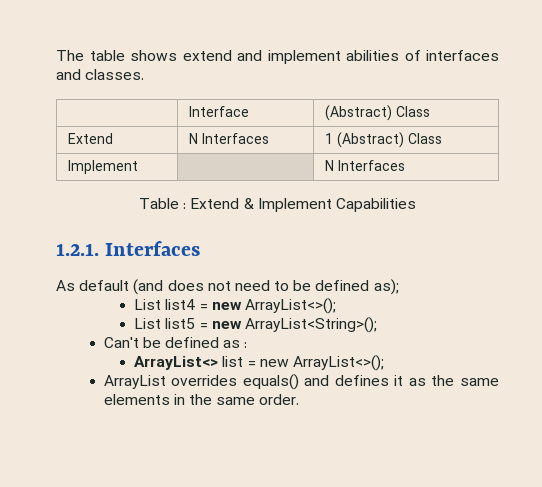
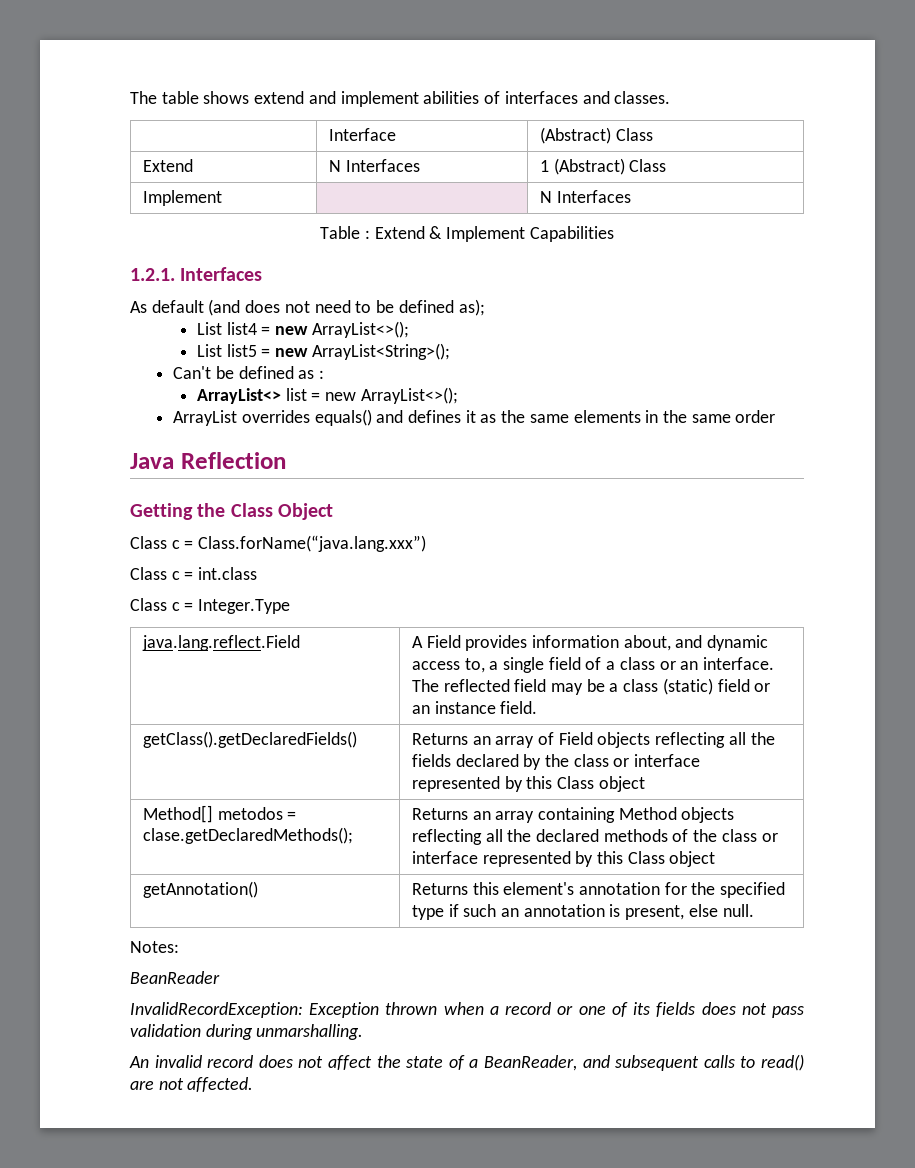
[259,394,300,405] order. -> [735,410,776,423] [130,452,286,469] [130,503,333,520] [130,535,427,552] [130,567,258,580] [130,598,291,614] [141,635,300,651] [411,635,769,651] [411,657,775,673] [411,678,771,695] [411,701,538,714] [142,731,357,748] [411,732,775,748] [411,754,701,770] [411,776,645,792] [142,805,297,823] [142,827,353,844] [411,807,735,823] [411,829,778,845] [411,851,716,867] [142,881,258,898] [411,882,786,898] [411,904,754,920] [130,941,179,953] [130,971,220,984] [130,1002,805,1018] [130,1024,364,1040] [129,1054,805,1071] [130,1077,254,1092] order // Java Reflection // Getting the Class Object // Class c = Class.forName(“java.lang.xxx”) // Class c = int.class // Class c = Integer.Type // java.lang.reflect.Field | A Field provides information about, and dynamic access to, a single field of a class or an interface. The reflected field may be a class (static) field or an instance field. // getClass().getDeclaredFields() | Returns an array of Field objects reflecting all the fields declared by the class or interface represented by this Class object // Method[] metodos = clase.getDeclaredMethods(); | Returns an array containing Method objects reflecting all the declared methods of the class or interface represented by this Class object // getAnnotation() | Returns this element's annotation for the specified type if such an annotation is present, else null. // Notes: // BeanReader // InvalidRecordException: Exception thrown when a record or one of its fields does not pass validation during unmarshalling. // An invalid record does not affect the state of a BeanReader, and subsequent calls to read() are not affected.

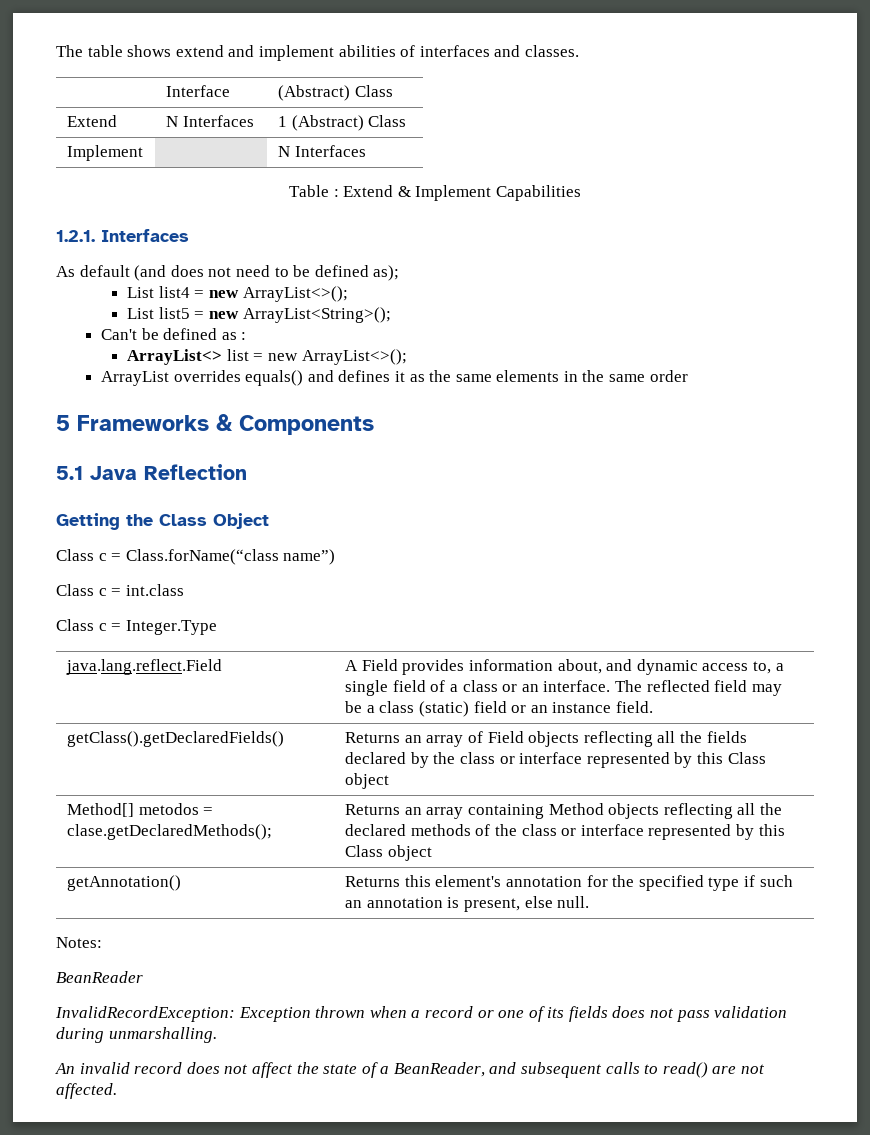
(776, 416) none -> [56,414,374,435] [56,466,83,480] 5 Frameworks & Components // 5.1
[198,535,427,552] Class.forName(“java.lang.xxx”) -> [125,549,336,565] Class.forName(“class name”)

